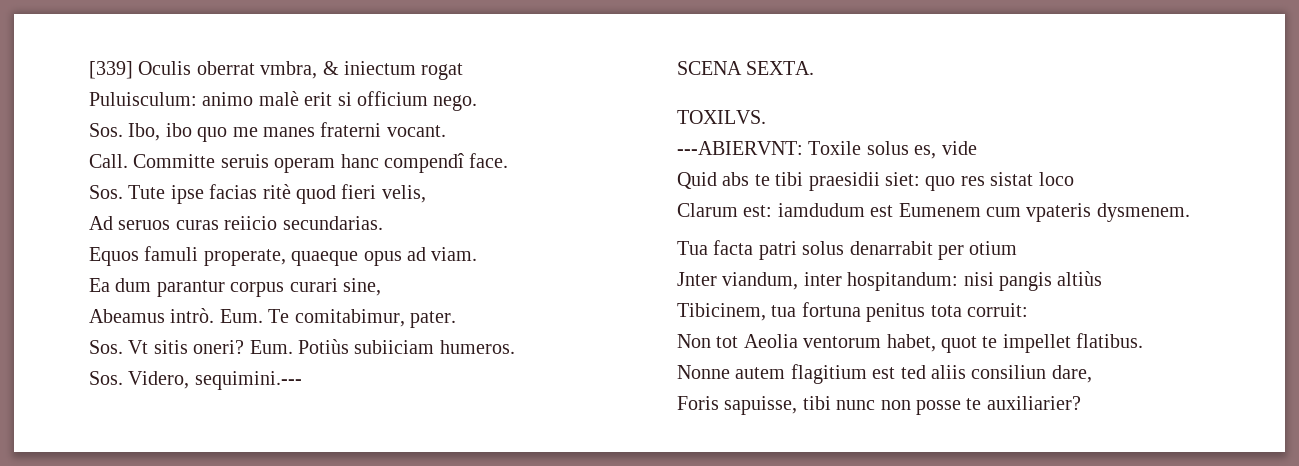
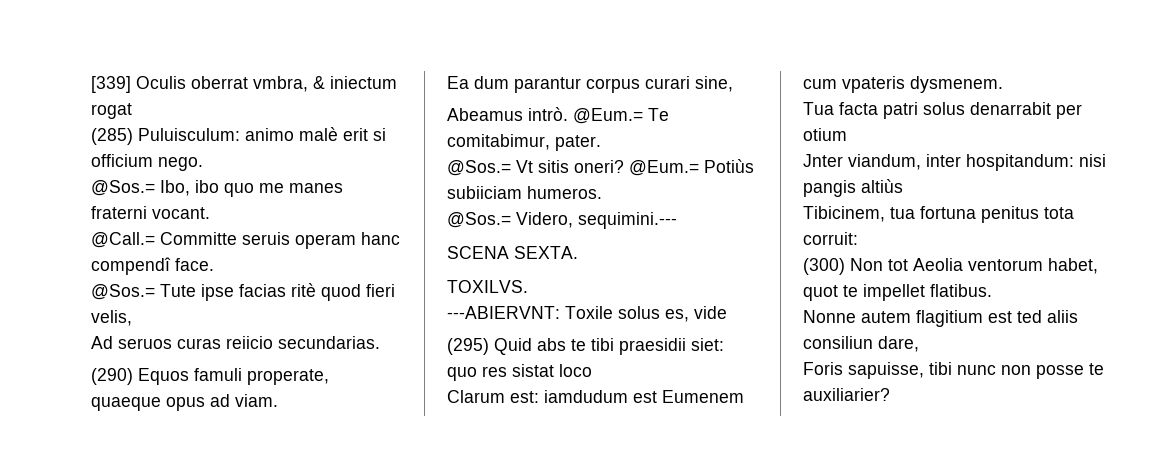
(464, 71) none -> [91,128,133,145] (285)
[89,123,123,137] Sos. -> [91,180,155,196] @Sos.=
[89,154,128,168] Call. -> [91,232,155,248] @Call.=
[89,185,123,199] Sos. -> [91,284,155,300] @Sos.=
(383, 223) none -> [91,368,133,385] (290)
[219,309,263,323] Eum. -> [573,108,643,124] @Eum.=
[89,340,123,354] Sos. -> [447,160,511,176] @Sos.=
[249,340,293,354] Eum. -> [629,160,699,176] @Eum.=
[89,371,123,385] Sos. -> [447,212,511,228] @Sos.=
(977, 148) none -> [447,338,489,355] (295)
(1028, 310) none -> [803,258,845,275] (300)

